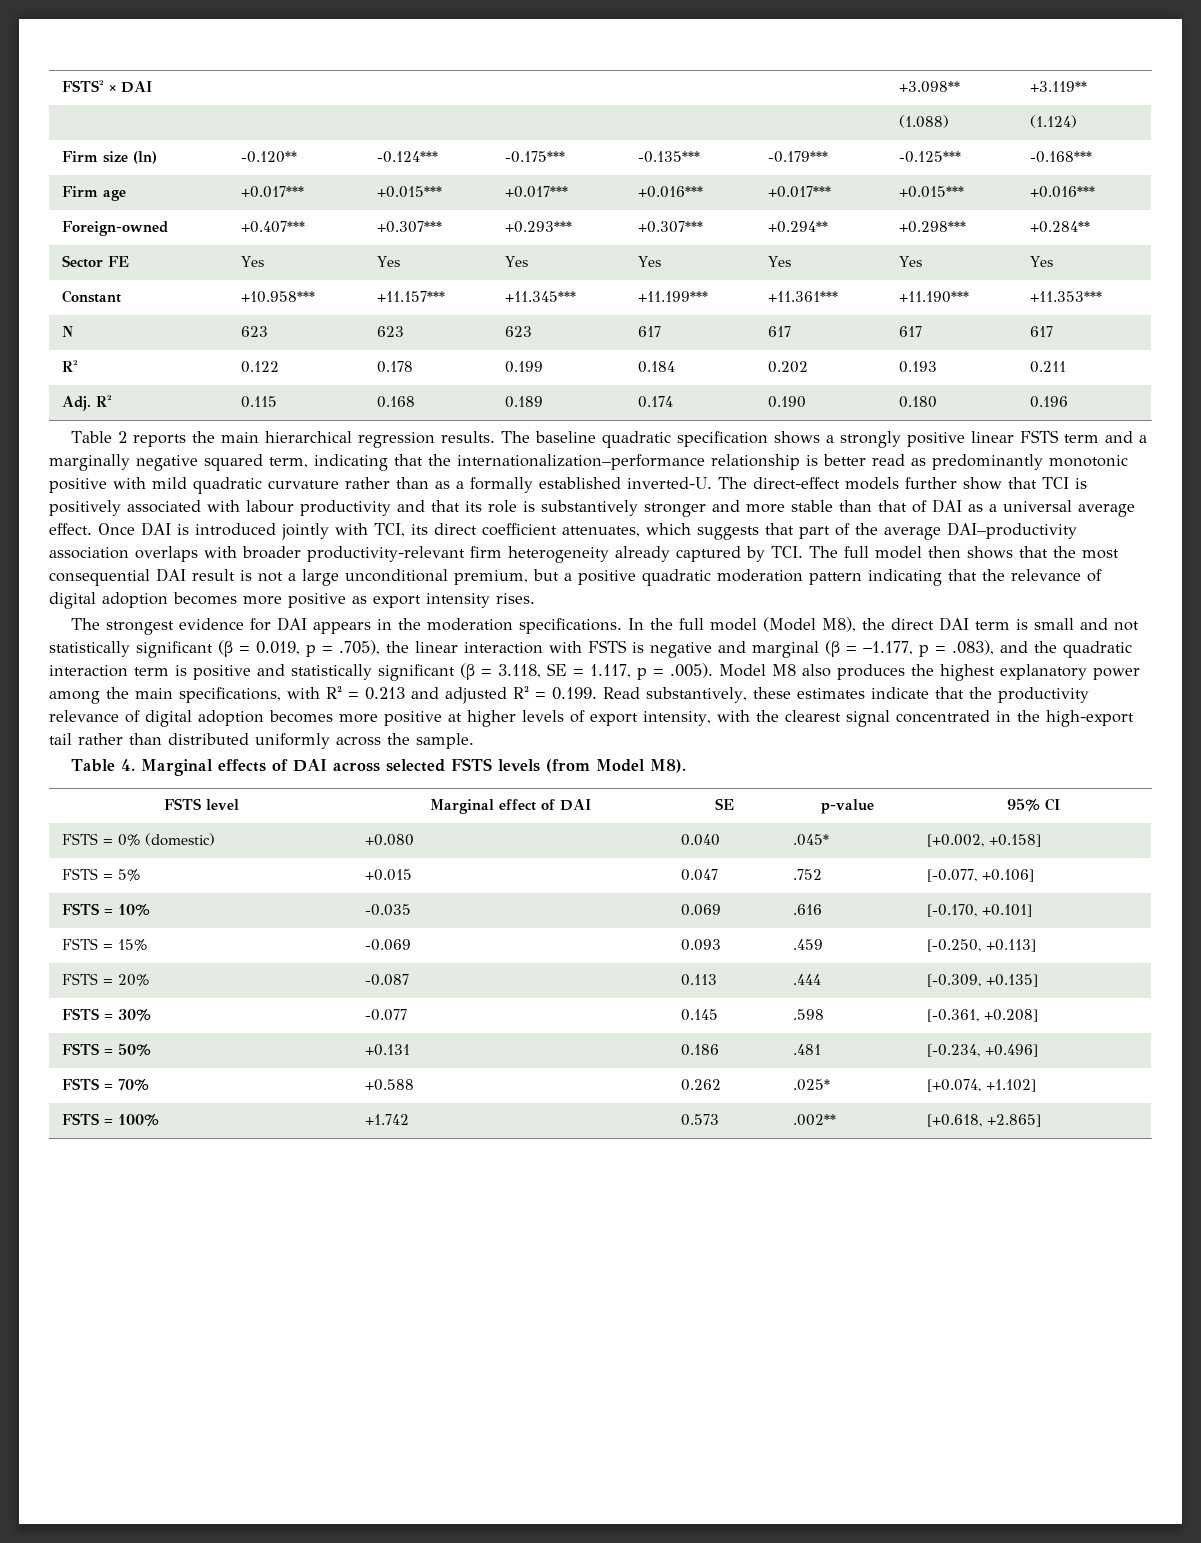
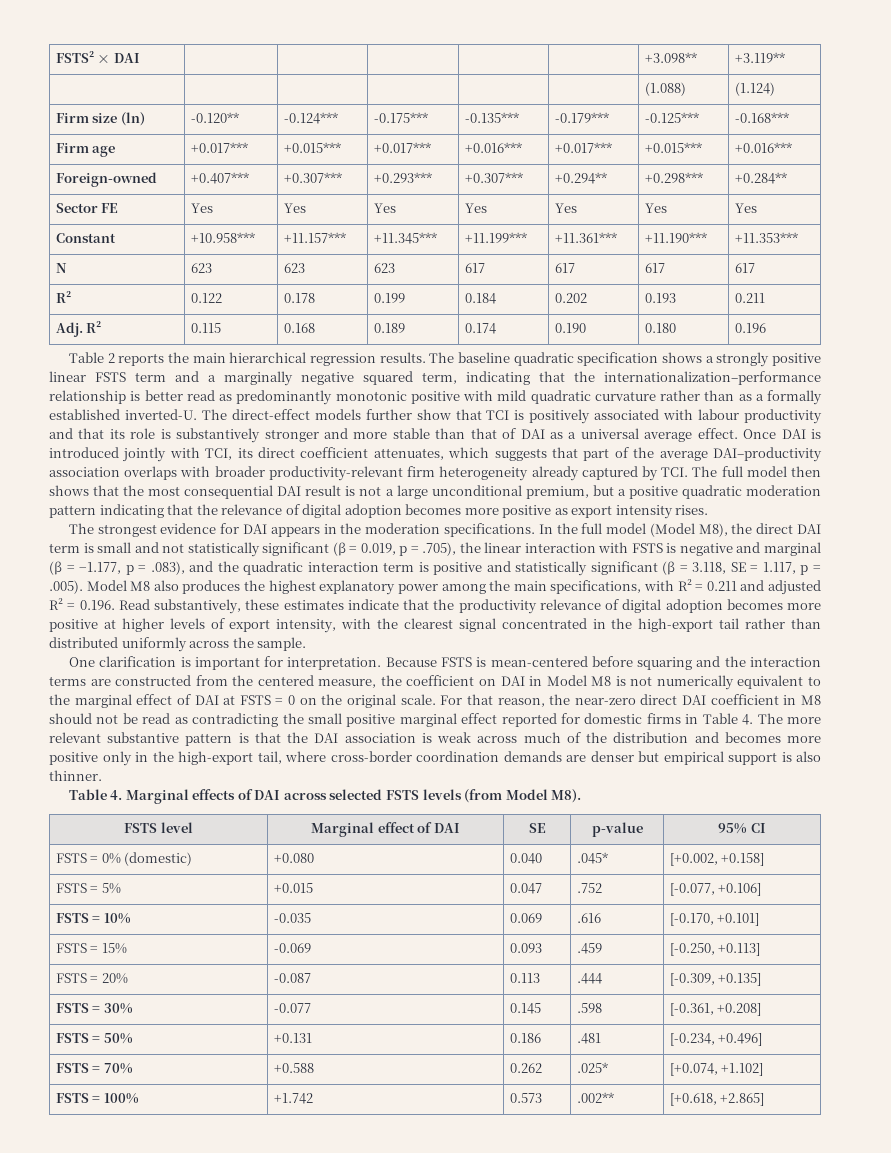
[365,687,405,700] 0.213 -> [706,581,737,591] 0.211
[552,687,597,700] 0.199. -> [79,600,115,610] 0.196.
(474, 741) none -> [68,656,821,670] [49,675,821,690] [49,694,821,708] [49,713,822,727] [49,732,822,746] [49,751,821,766] [49,770,102,781] // One clarification is important for interpretation. Because FSTS is mean-centered before squaring and the interaction terms are constructed from the centered measure, the coefficient on DAI in Model M8 is not numerically equivalent to the marginal effect of DAI at FSTS = 0 on the original scale. For that reason, the near-zero direct DAI coefficient in M8 should not be read as contradicting the small positive marginal effect reported for domestic firms in Table 4. The more relevant substantive pattern is that the DAI association is weak across much of the distribution and becomes more positive only in the high-export tail, where cross-border coordination demands are denser but empirical support is also thinner.

